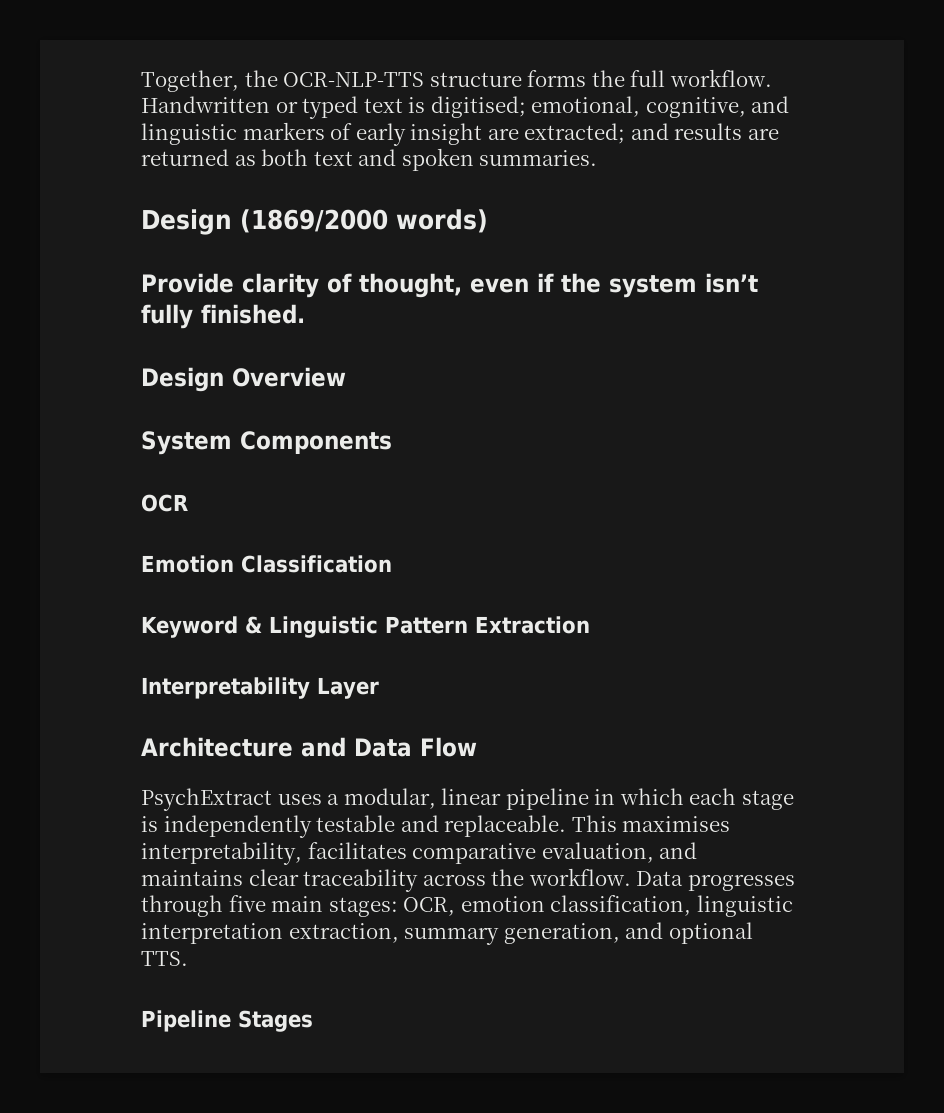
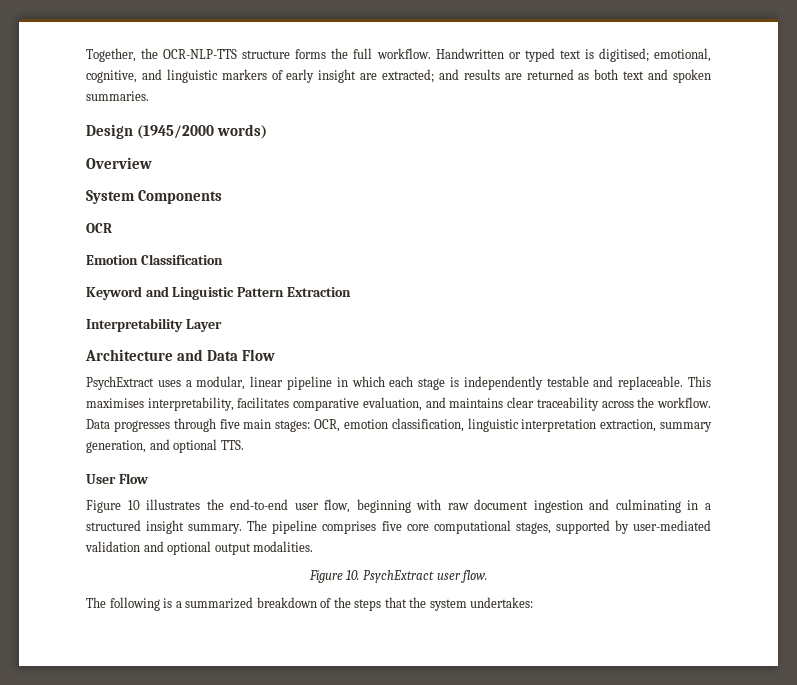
[240,209,388,233] (1869/2000 -> [137,125,215,139] (1945/2000
[141,273,758,298] [141,304,305,329] [141,367,224,392] Provide clarity of thought, even if the system isn’t fully finished. // Design -> (268, 131) none
[245,616,262,634] & -> [145,286,169,297] and
[141,1010,313,1032] Pipeline Stages -> [86,473,148,484] [86,499,711,513] [86,520,711,534] [85,541,314,555] [308,570,488,583] [86,597,534,611] User Flow // Figure 10 illustrates the end-to-end user flow, beginning with raw document ingestion and culminating in a structured insight summary. The pipeline comprises five core computational stages, supported by user-mediated validation and optional output modalities. // Figure 10. PsychExtract user flow. // The following is a summarized breakdown of the steps that the system undertakes:

